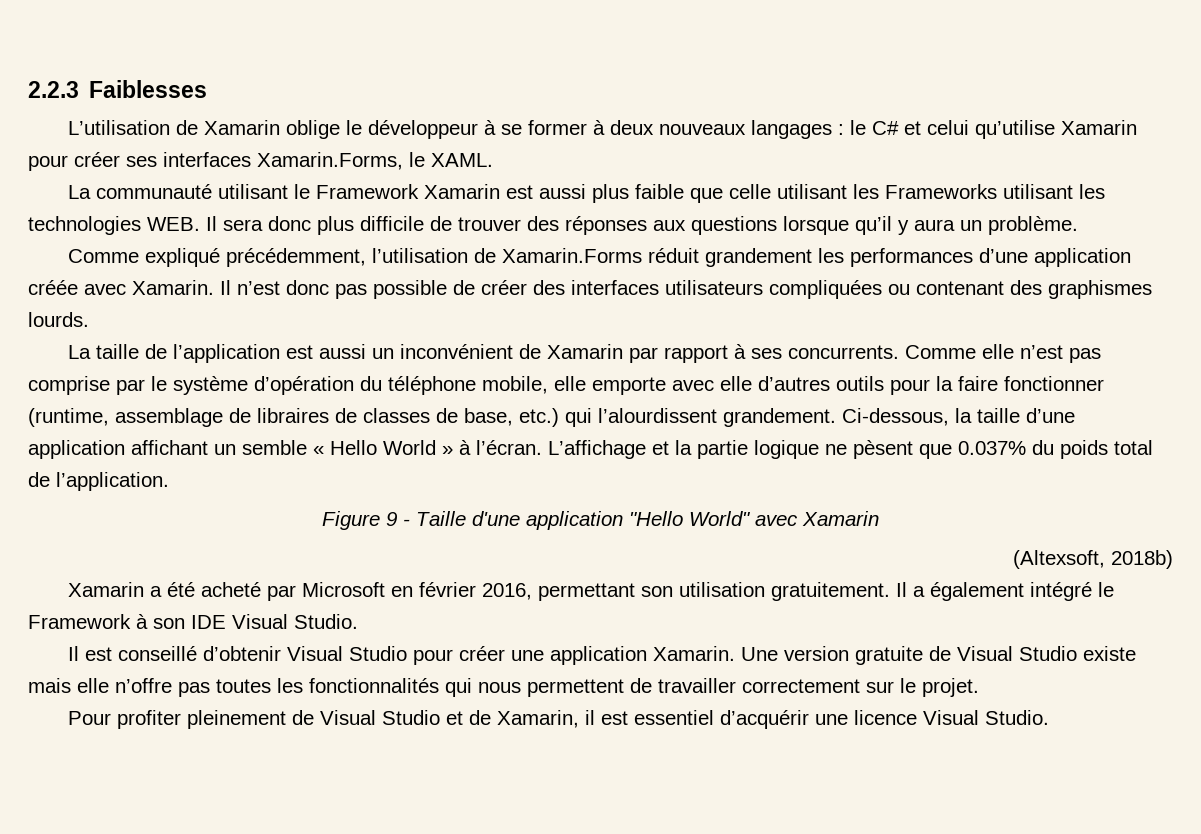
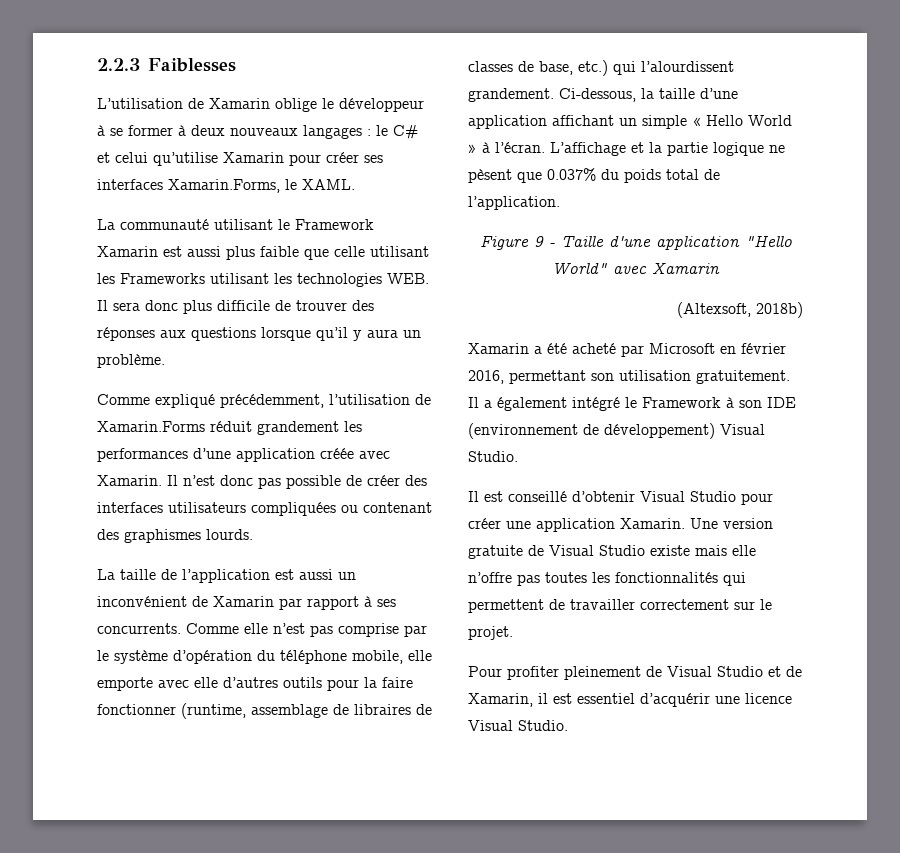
[242,440,307,455] semble -> [642,115,687,129] simple
(226, 622) none -> [468,423,715,439] (environnement de développement)
[478,682,521,693] nous -> (746, 579) none

